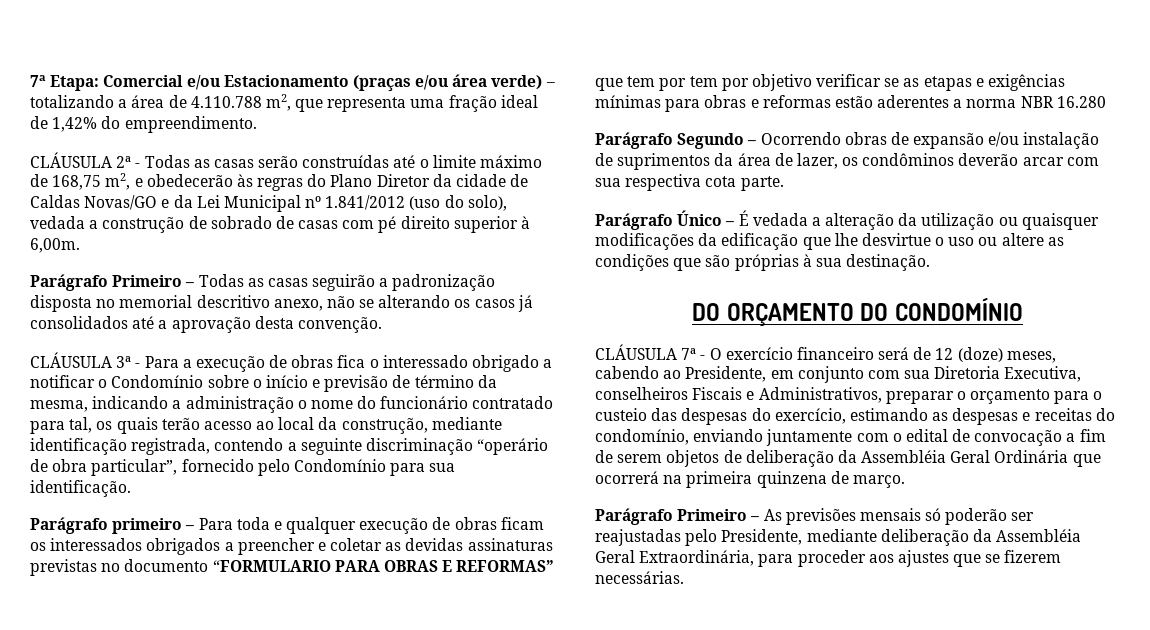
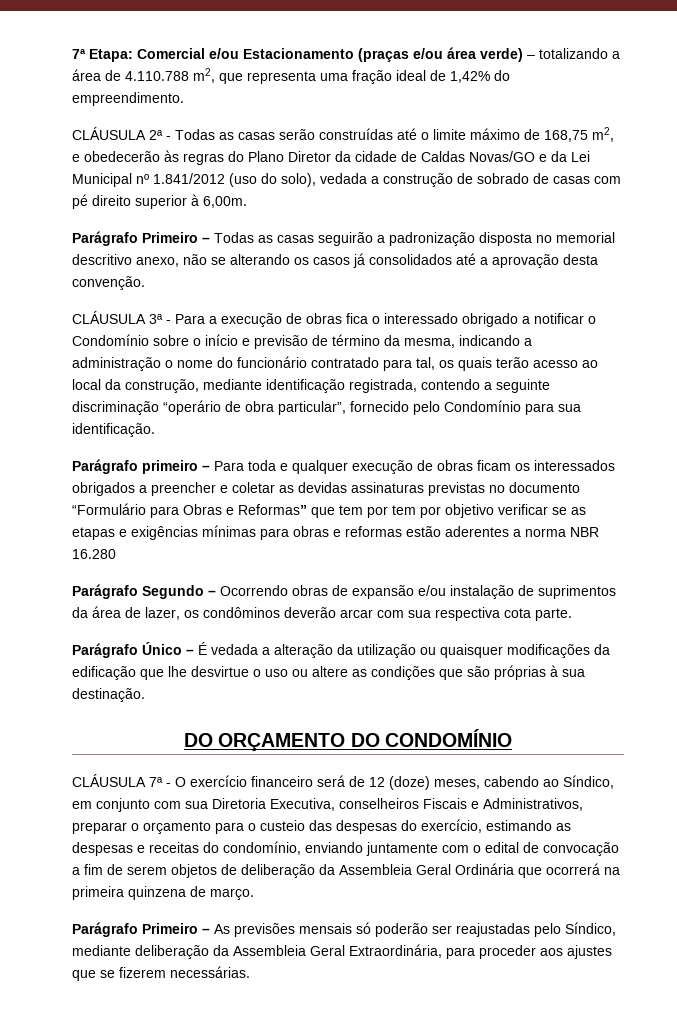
[212,560,555,572] “FORMULARIO PARA OBRAS E REFORMAS” -> [72,503,307,518] “Formulário para Obras e Reformas”
[685,366,767,382] Presidente, -> [563,775,614,789] Síndico,
[861,450,947,463] Assembléia -> [339,864,412,875] Assembleia
[721,529,803,545] Presidente, -> [565,922,616,936] Síndico,
[996,529,1082,542] Assembléia -> [233,945,306,956] Assembleia

